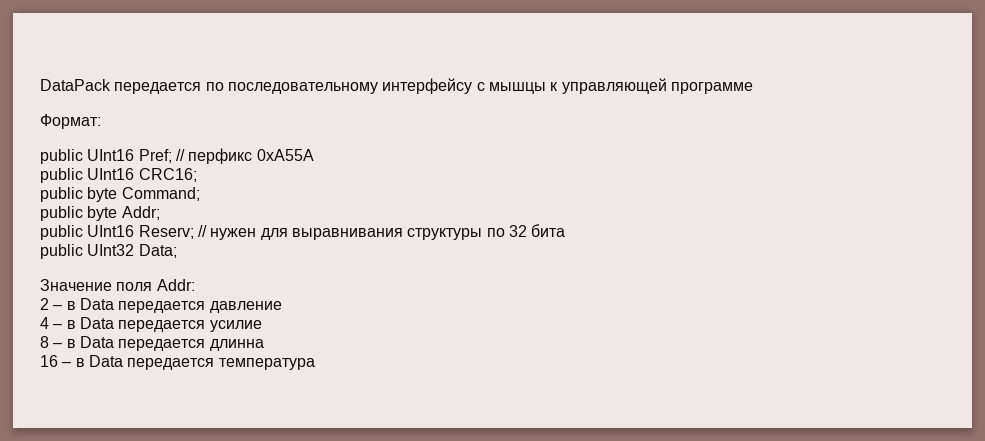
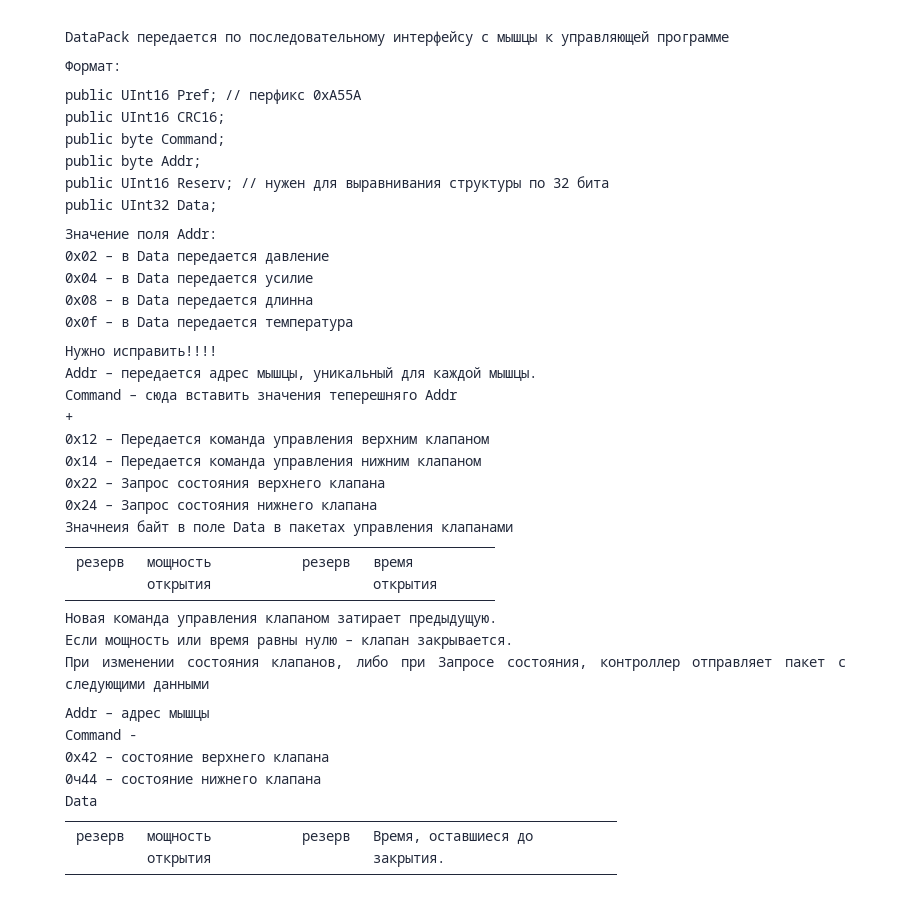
[40,298,49,310] 2 -> [65,251,97,261] 0x02
[40,317,49,329] 4 -> [65,273,97,283] 0x04
[40,336,49,348] 8 -> [65,295,97,305] 0x08
[40,355,58,367] 16 -> [65,316,97,327] 0x0f
(315, 364) none -> [65,346,217,360] [65,367,537,382] [65,389,458,404] [65,413,73,422] [65,434,489,448] [65,456,481,470] [65,478,385,492] [65,500,377,514] [65,520,513,536] [76,559,125,571] [147,559,212,570] [147,581,212,593] [302,559,351,571] [373,559,414,571] [373,581,438,593] [65,613,497,627] [65,635,513,649] [65,655,847,671] [65,681,209,693] [65,707,209,722] [65,729,137,740] [65,752,329,766] [65,774,321,784] [65,796,97,806] [76,833,125,845] [147,833,212,844] [147,855,212,867] [302,833,351,845] [373,831,534,845] [373,855,446,867] // Нужно исправить!!!! // Addr – передается адрес мышцы, уникальный для каждой мышцы. // Command – сюда вставить значения теперешняго Addr // + // 0x12 – Передается команда управления верхним клапаном // 0х14 – Передается команда управления нижним клапаном // 0х22 – Запрос состояния верхнего клапана // 0х24 – Запрос состояния нижнего клапана // Значнеия байт в поле Data в пакетах управления клапанами // резерв | мощность открытия | резерв | время открытия // Новая команда управления клапаном затирает предыдущую. // Если мощность или время равны нулю – клапан закрывается. // При изменении состояния клапанов, либо при Запросе состояния, контроллер отправляет пакет с следующими данными // Addr – адрес мышцы // Command - // 0x42 – состояние верхнего клапана // 0ч44 – состояние нижнего клапана // Data // резерв | мощность открытия | резерв | Время, оставшиеся до закрытия.

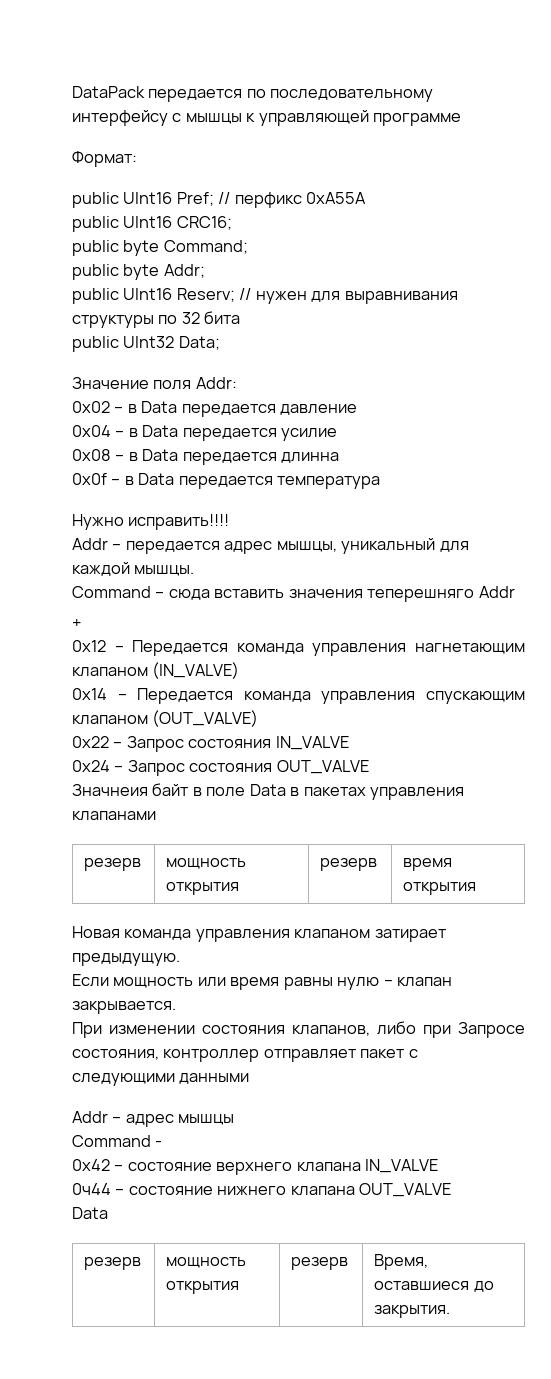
[361,436,489,448] верхним клапаном -> [415,643,525,654] [72,662,240,679] нагнетающим клапаном (IN_VALVE)
[361,458,481,466] нижним клапаном -> [426,691,525,704] [72,710,259,727] спускающим клапаном (OUT_VALVE)
[257,480,385,492] верхнего клапана -> [275,736,349,750] IN_VALVE
[257,502,377,510] нижнего клапана -> [276,760,369,774] OUT_VALVE
(329, 758) none -> [365,1159,439,1173] IN_VALVE
(321, 780) none -> [359,1183,452,1197] OUT_VALVE

